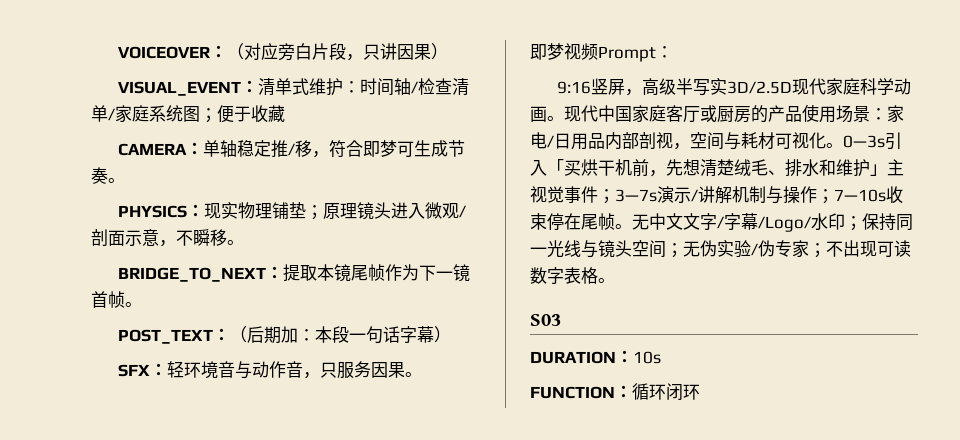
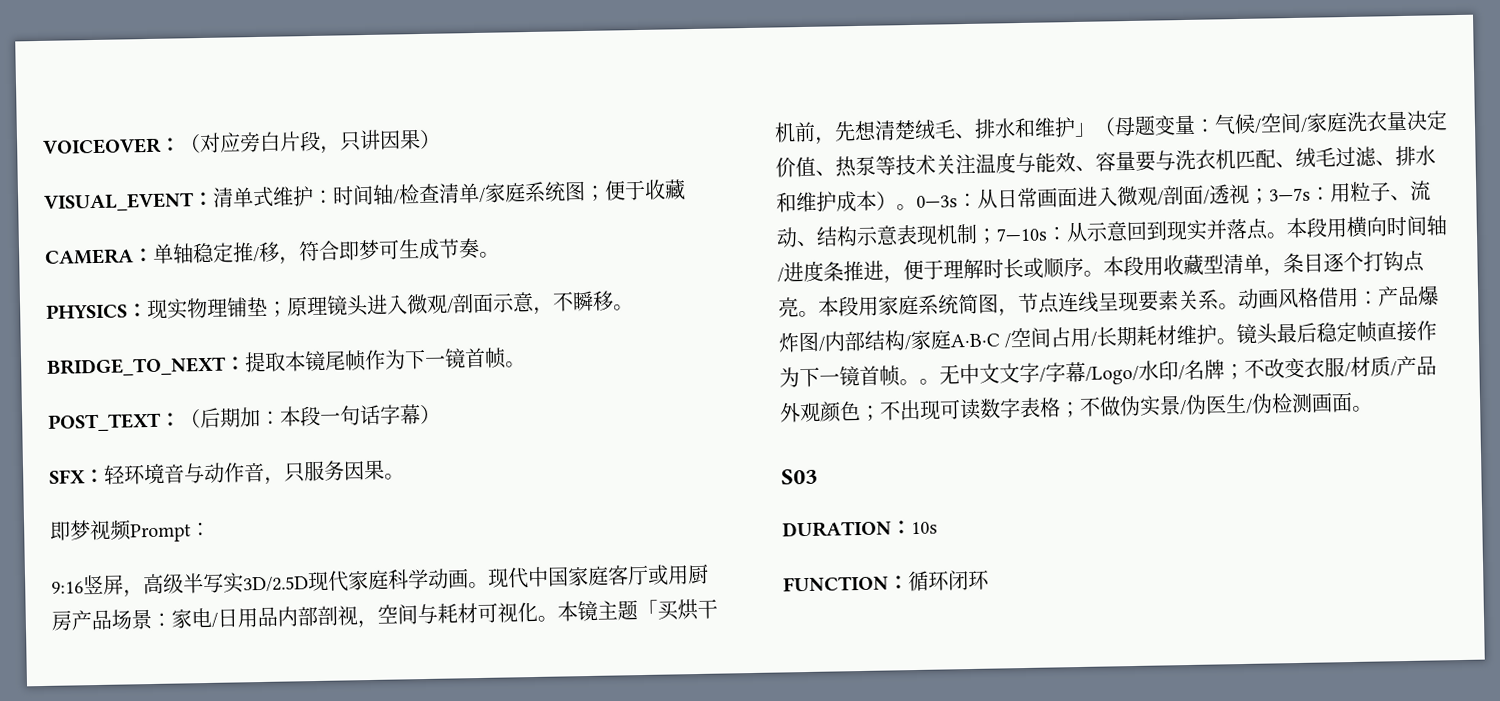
[717,104,836,123] 厨房的产品使用 -> [667,563,709,585] [51,609,113,631] 用厨房产品
[843,132,902,150] [530,160,547,176] 0—3s引入 -> [557,600,638,622] 本镜主题
[887,159,904,176] [530,186,903,204] [530,213,615,230] 主视觉事件；3—7s演示/讲解机制与操作；7—10s收束停在尾帧 -> [1094,110,1448,137] [775,145,1436,178] [776,180,1431,213] [776,215,1448,248] [777,250,1425,284] [778,285,1439,318] [778,320,1438,353] [779,365,920,388] （母题变量：气候/空间/家庭洗衣量决定价值、热泵等技术关注温度与能效、容量要与洗衣机匹配、绒毛过滤、排水和维护成本）。0—3s：从日常画面进入微观/剖面/透视；3—7s：用粒子、流动、结构示意表现机制；7—10s：从示意回到现实并落点。本段用横向时间轴/进度条推进，便于理解时长或顺序。本段用收藏型清单，条目逐个打钩点亮。本段用家庭系统简图，节点连线呈现要素关系。动画风格借用：产品爆炸图/内部结构/家庭A·B·C /空间占用/长期耗材维护。镜头最后稳定帧直接作为下一镜首帧。
[845,213,913,231] [530,240,809,258] ；保持同一光线与镜头空间；无伪实验/伪专家 -> [1178,355,1437,381] [779,400,861,423] /名牌；不改变衣服/材质/产品外观颜色
(598, 275) none -> [1060,391,1353,418] ；不做伪实景/伪医生/伪检测画面

